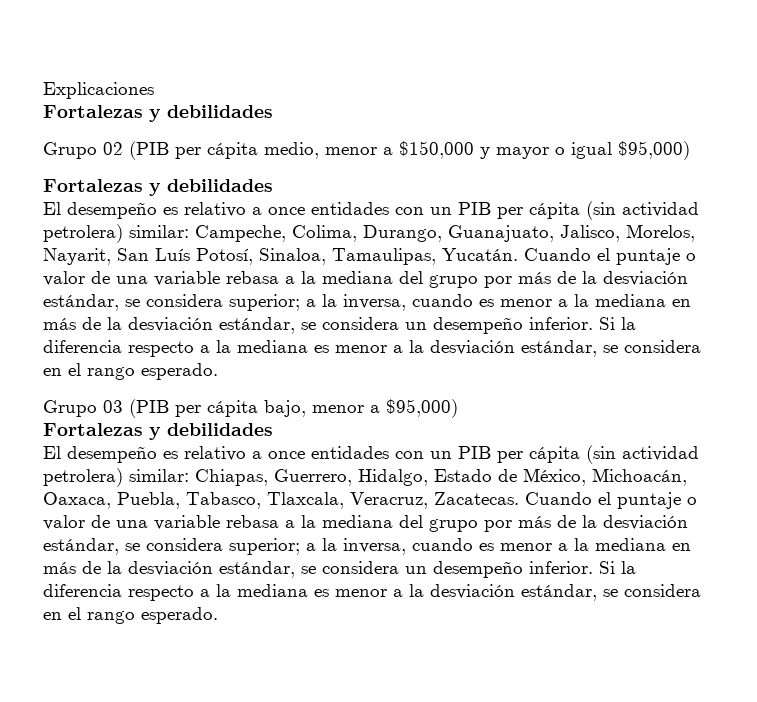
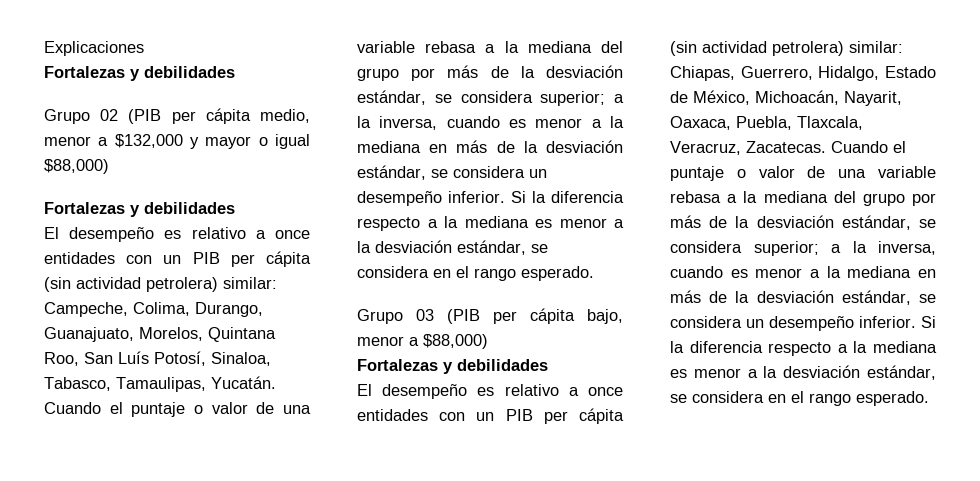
[399,141,474,159] $150,000 -> [114,134,183,148] $132,000
[618,141,690,160] $95,000) -> [44,159,109,174] $88,000)
[560,224,695,242] [43,248,111,265] Jalisco, Morelos, Nayarit, -> [139,327,276,342] [44,352,79,366] Morelos, Quintana Roo,
(326, 256) none -> [44,377,111,391] Tabasco,
[386,399,458,418] $95,000) -> [423,334,488,349] $88,000)
(687, 477) none -> [844,91,902,106] Nayarit,
[186,492,261,509] Tabasco, -> (792, 123) none

